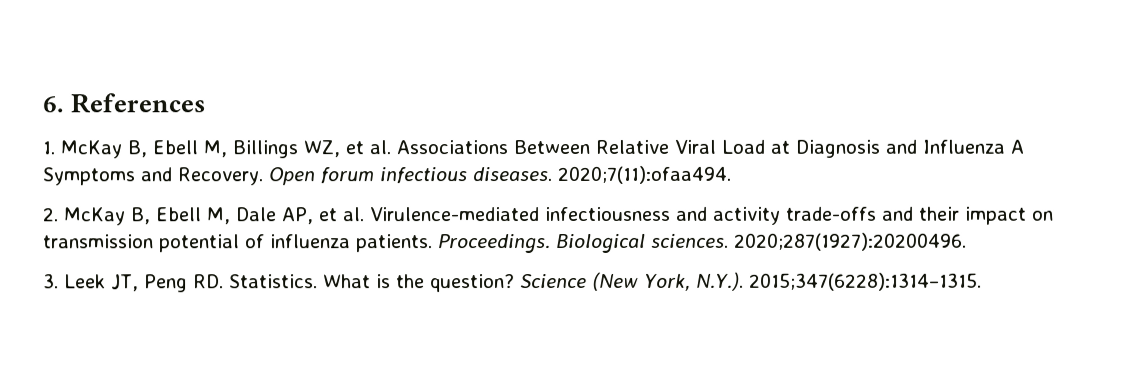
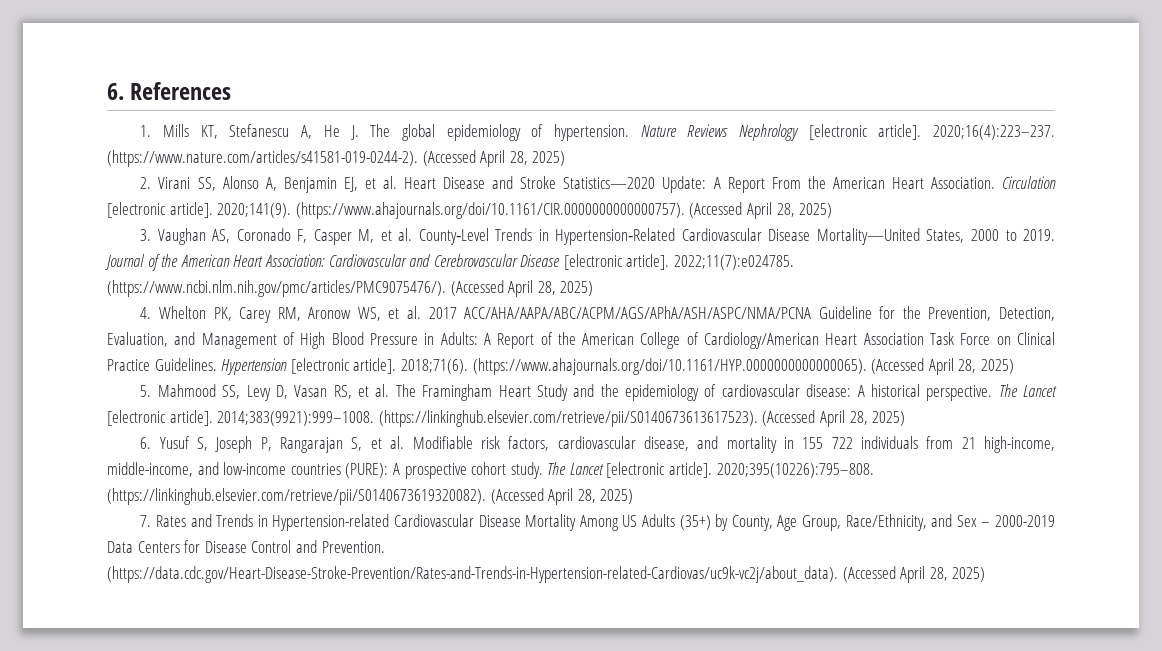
[60,139,1024,159] [42,165,731,186] [43,206,1054,226] [43,232,967,254] [43,271,982,293] McKay B, Ebell M, Billings WZ, et al. Associations Between Relative Viral Load at Diagnosis and Influenza A Symptoms and Recovery. Open forum infectious diseases. 2020;7(11):ofaa494. // 2. McKay B, Ebell M, Dale AP, et al. Virulence-mediated infectiousness and activity trade-offs and their impact on transmission potential of influenza patients. Proceedings. Biological sciences. 2020;287(1927):20200496. // 3. Leek JT, Peng RD. Statistics. What is the question? Science (New York, N.Y.). 2015;347(6228):1314–1315. -> [163,124,1056,141] [107,150,566,167] [140,176,1056,193] [107,202,833,219] [140,228,1056,245] [105,254,795,271] [107,280,594,297] [140,306,1055,323] [107,332,1055,349] [107,358,1014,375] [140,384,1058,401] [107,410,906,427] [140,436,1055,453] [107,462,874,479] [107,488,634,505] [140,514,1055,531] [107,540,385,553] [107,566,986,583] Mills KT, Stefanescu A, He J. The global epidemiology of hypertension. Nature Reviews Nephrology [electronic article]. 2020;16(4):223–237. (https://www.nature.com/articles/s41581-019-0244-2). (Accessed April 28, 2025) // 2. Virani SS, Alonso A, Benjamin EJ, et al. Heart Disease and Stroke Statistics—2020 Update: A Report From the American Heart Association. Circulation [electronic article]. 2020;141(9). (https://www.ahajournals.org/doi/10.1161/CIR.0000000000000757). (Accessed April 28, 2025) // 3. Vaughan AS, Coronado F, Casper M, et al. County‐Level Trends in Hypertension‐Related Cardiovascular Disease Mortality—United States, 2000 to 2019. Journal of the American Heart Association: Cardiovascular and Cerebrovascular Disease [electronic article]. 2022;11(7):e024785. (https://www.ncbi.nlm.nih.gov/pmc/articles/PMC9075476/). (Accessed April 28, 2025) // 4. Whelton PK, Carey RM, Aronow WS, et al. 2017 ACC/AHA/AAPA/ABC/ACPM/AGS/APhA/ASH/ASPC/NMA/PCNA Guideline for the Prevention, Detection, Evaluation, and Management of High Blood Pressure in Adults: A Report of the American College of Cardiology/American Heart Association Task Force on Clinical Practice Guidelines. Hypertension [electronic article]. 2018;71(6). (https://www.ahajournals.org/doi/10.1161/HYP.0000000000000065). (Accessed April 28, 2025) // 5. Mahmood SS, Levy D, Vasan RS, et al. The Framingham Heart Study and the epidemiology of cardiovascular disease: A historical perspective. The Lancet [electronic article]. 2014;383(9921):999–1008. (https://linkinghub.elsevier.com/retrieve/pii/S0140673613617523). (Accessed April 28, 2025) // 6. Yusuf S, Joseph P, Rangarajan S, et al. Modifiable risk factors, cardiovascular disease, and mortality in 155 722 individuals from 21 high-income, middle-income, and low-income countries (PURE): A prospective cohort study. The Lancet [electronic article]. 2020;395(10226):795–808. (https://linkinghub.elsevier.com/retrieve/pii/S0140673619320082). (Accessed April 28, 2025) // 7. Rates and Trends in Hypertension-related Cardiovascular Disease Mortality Among US Adults (35+) by County, Age Group, Race/Ethnicity, and Sex – 2000-2019 Data Centers for Disease Control and Prevention. (https://data.cdc.gov/Heart-Disease-Stroke-Prevention/Rates-and-Trends-in-Hypertension-related-Cardiovas/uc9k-vc2j/about_data). (Accessed April 28, 2025)

